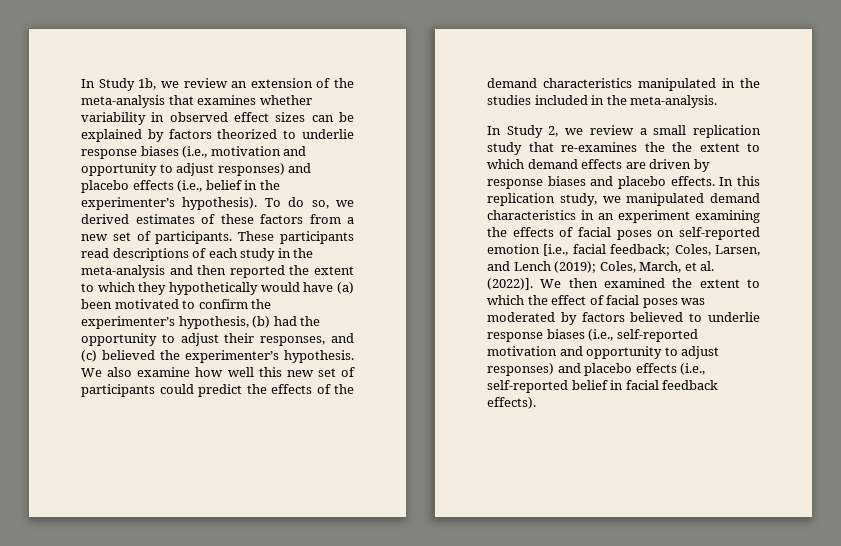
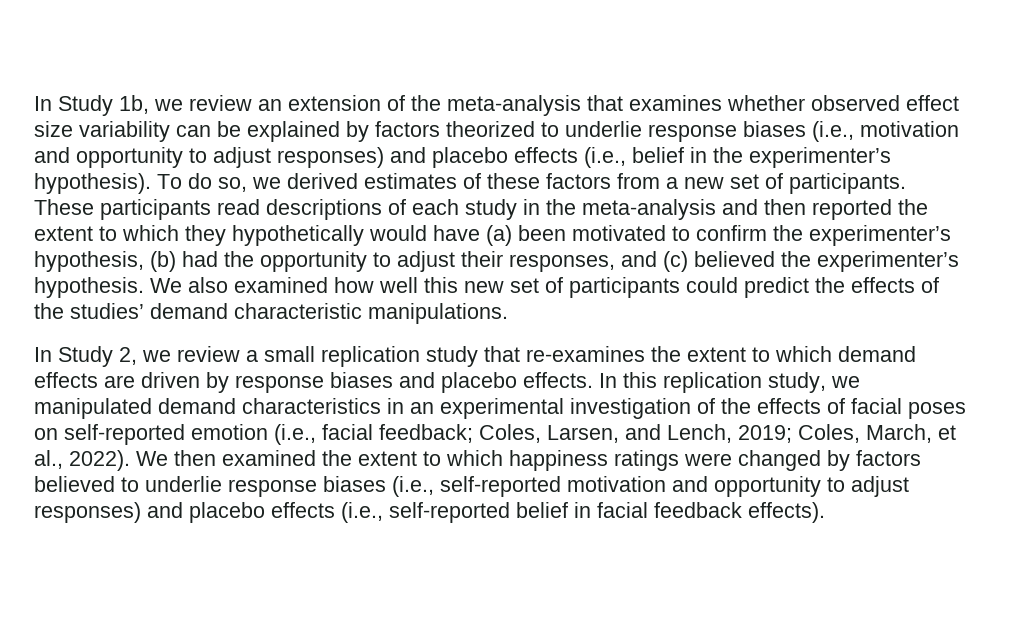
[81,112,306,125] variability in observed effect sizes -> [811,95,959,111] [34,121,170,142] observed effect size variability
[137,367,191,377] examine -> [234,277,328,293] examined
[487,78,760,91] [487,95,718,108] demand characteristics manipulated in the studies included in the meta-analysis. -> [70,303,508,324] studies’ demand characteristic manipulations.
[672,142,692,152] the -> (681, 354) none
[618,210,760,223] experiment examining -> [440,398,715,419] experimental investigation of
[543,244,569,256] [i.e., -> [274,424,316,445] (i.e.,
[513,261,597,273] Lench (2019); -> [667,424,792,443] Lench, 2019;
[700,261,715,271] [487,278,533,290] al. (2022)]. -> [34,450,130,471] al., 2022).
[527,295,706,308] [487,312,555,322] the effect of facial poses was moderated -> [509,450,821,471] happiness ratings were changed

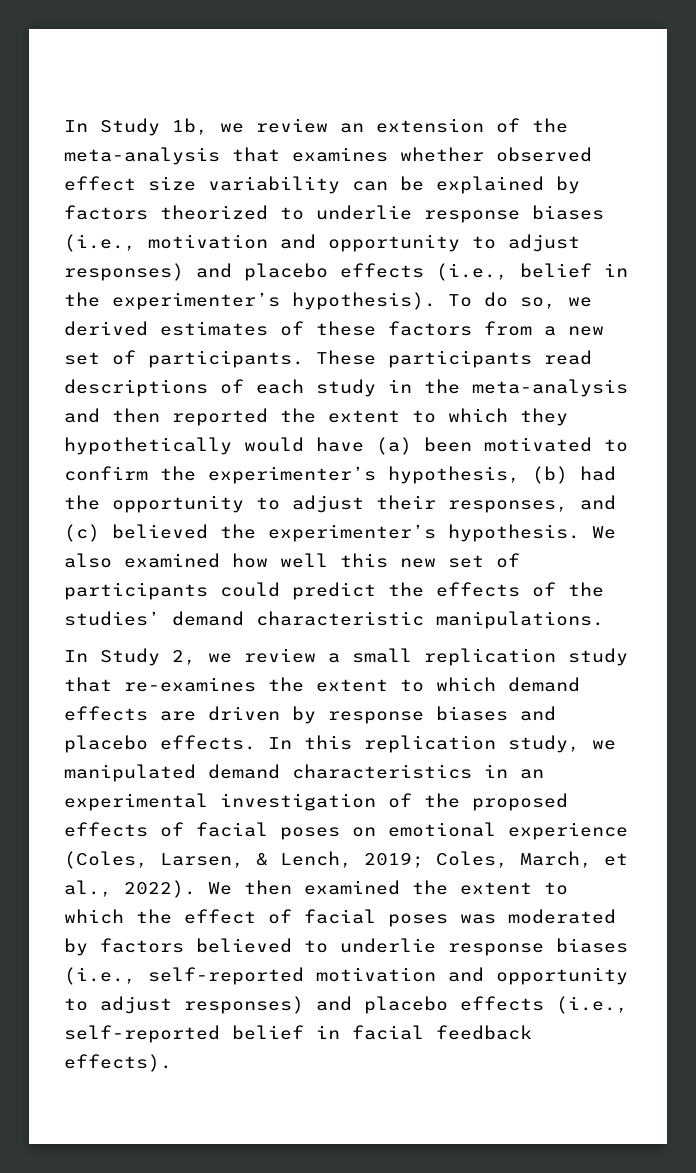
(751, 406) none -> [472,793,568,811] proposed
[64,424,661,445] self-reported emotion (i.e., facial feedback; Coles, Larsen, and -> [388,822,628,840] [64,851,268,869] emotional experience (Coles, Larsen, &
[509,450,821,471] happiness ratings were changed -> [136,909,616,927] the effect of facial poses was moderated

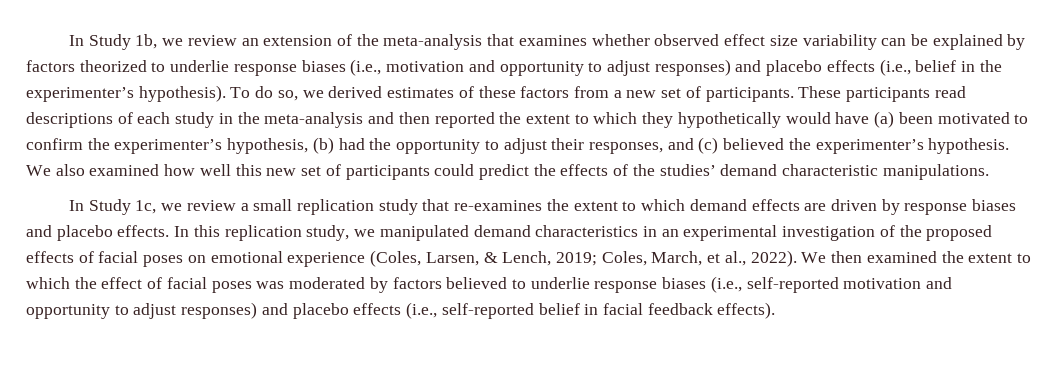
[172,650,196,665] 2, -> [135,200,157,214] 1c,

